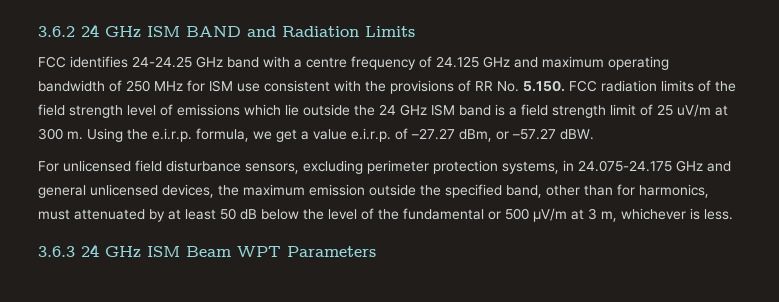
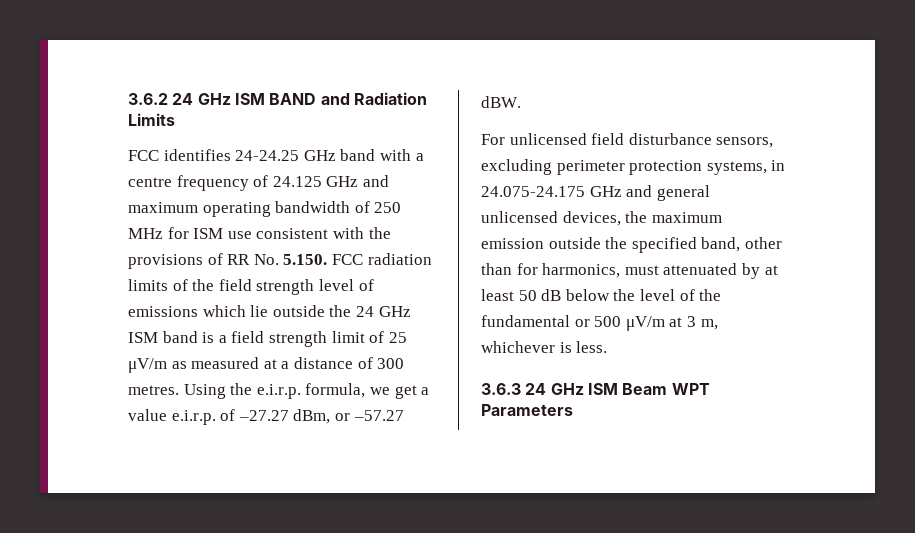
[677,104,728,117] [38,128,83,140] uV/m at 300 m. -> [128,357,405,373] [128,385,179,395] μV/m as measured at a distance of 300 metres.

